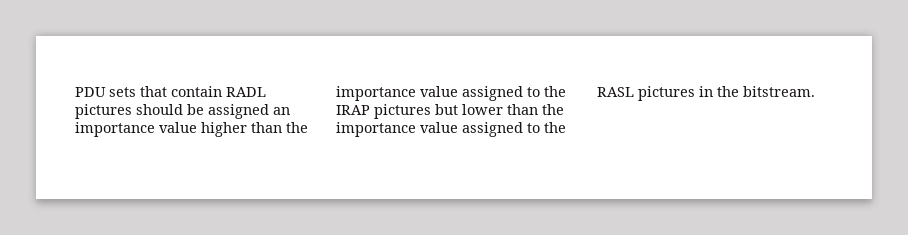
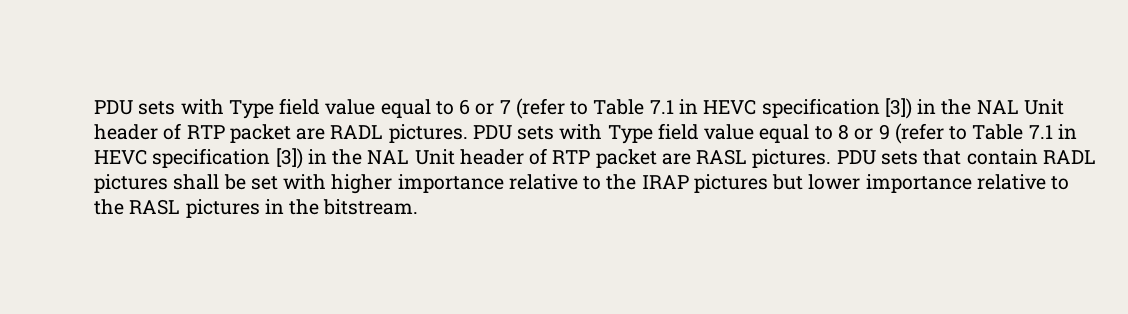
[75,86,266,97] [75,104,290,119] [75,122,308,137] [336,86,523,101] PDU sets that contain RADL pictures should be assigned an importance value higher than the importance value assigned -> [94,98,1064,119] [94,123,1077,144] [94,148,1096,169] [94,174,578,194] PDU sets with Type field value equal to 6 or 7 (refer to Table 7.1 in HEVC specification [3]) in the NAL Unit header of RTP packet are RADL pictures. PDU sets with Type field value equal to 8 or 9 (refer to Table 7.1 in HEVC specification [3]) in the NAL Unit header of RTP packet are RASL pictures. PDU sets that contain RADL pictures shall be set with higher importance relative
[507,104,564,115] [336,122,523,137] than the importance value assigned -> [865,174,1046,193] importance relative

